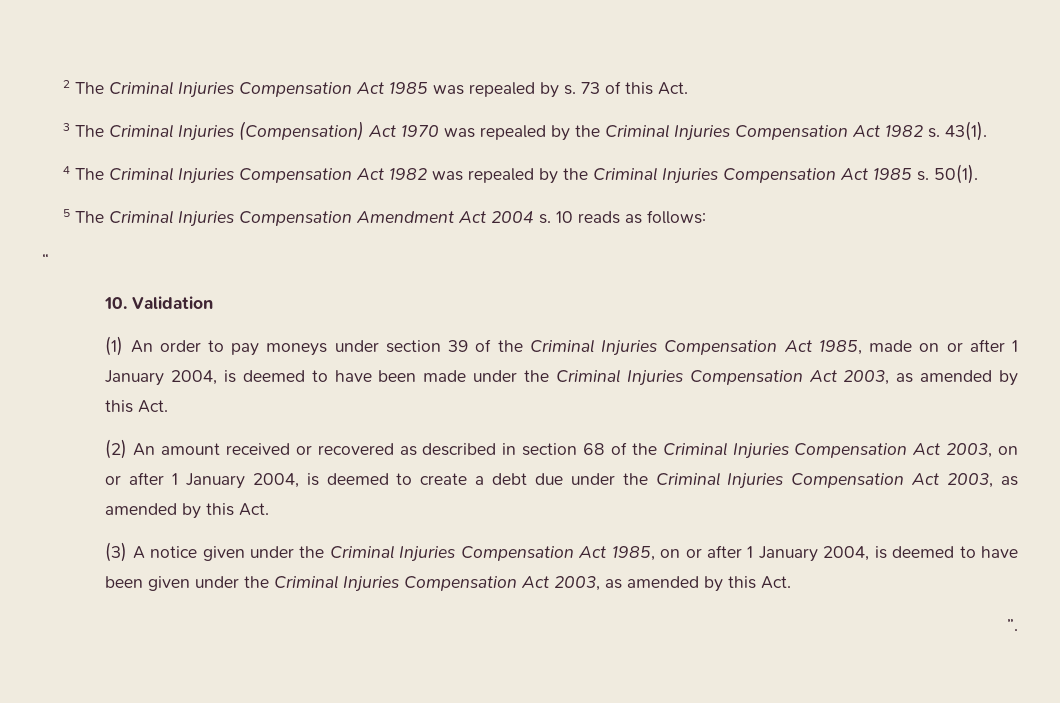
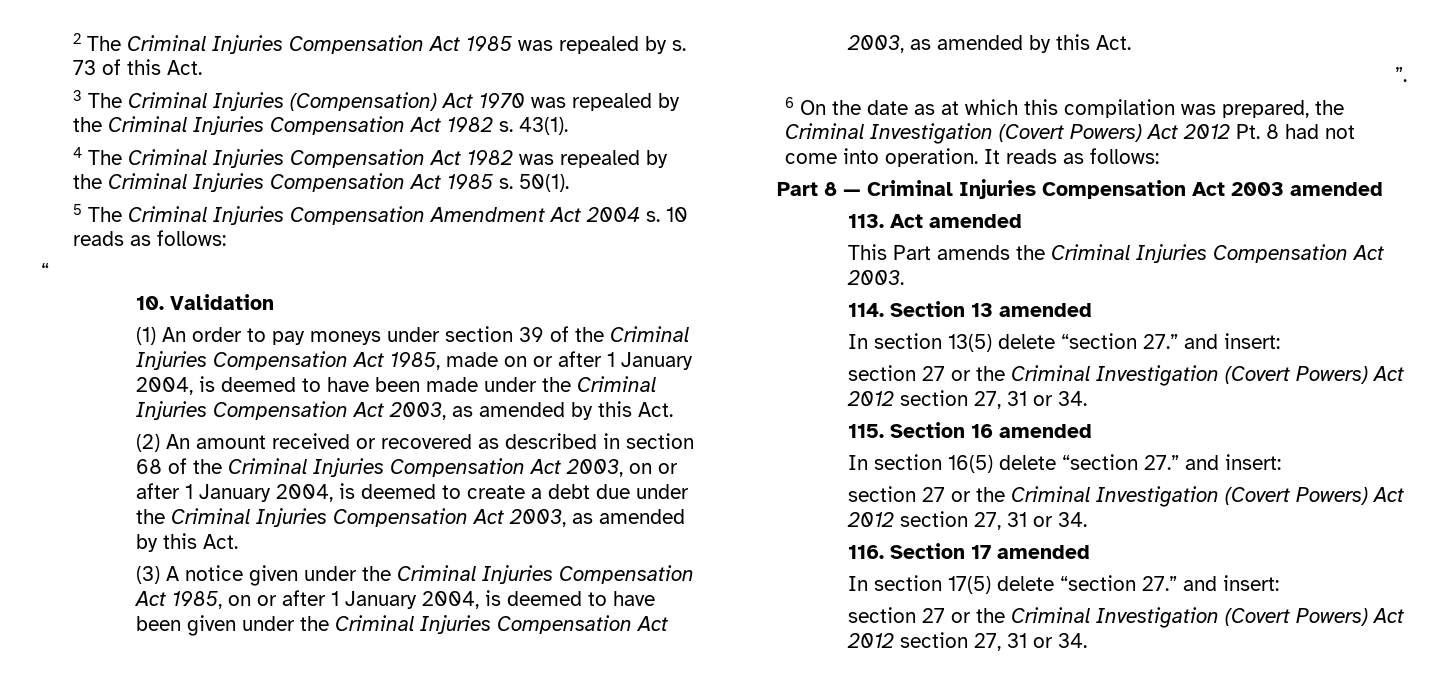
(1018, 625) none -> [784,97,1344,118] [784,123,1355,144] [784,148,1159,167] [777,179,1383,199] [848,214,1023,228] [848,244,1385,263] [847,270,905,285] [848,301,1093,317] [848,333,1281,352] [848,365,1405,386] [847,390,1088,409] [848,422,1093,438] [848,454,1282,473] [848,486,1405,507] [847,511,1088,530] [848,543,1091,559] [848,575,1280,594] [848,607,1405,628] [847,632,1088,651] // 6 On the date as at which this compilation was prepared, the Criminal Investigation (Covert Powers) Act 2012 Pt. 8 had not come into operation. It reads as follows: // Part 8 — Criminal Injuries Compensation Act 2003 amended // 113. Act amended // This Part amends the Criminal Injuries Compensation Act 2003. // 114. Section 13 amended // In section 13(5) delete “section 27.” and insert: // section 27 or the Criminal Investigation (Covert Powers) Act 2012 section 27, 31 or 34. // 115. Section 16 amended // In section 16(5) delete “section 27.” and insert: // section 27 or the Criminal Investigation (Covert Powers) Act 2012 section 27, 31 or 34. // 116. Section 17 amended // In section 17(5) delete “section 27.” and insert: // section 27 or the Criminal Investigation (Covert Powers) Act 2012 section 27, 31 or 34.

